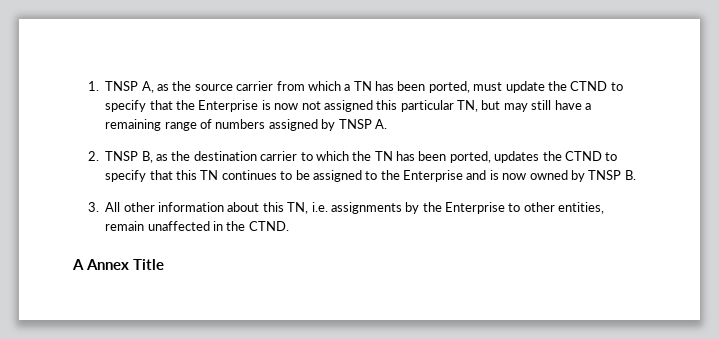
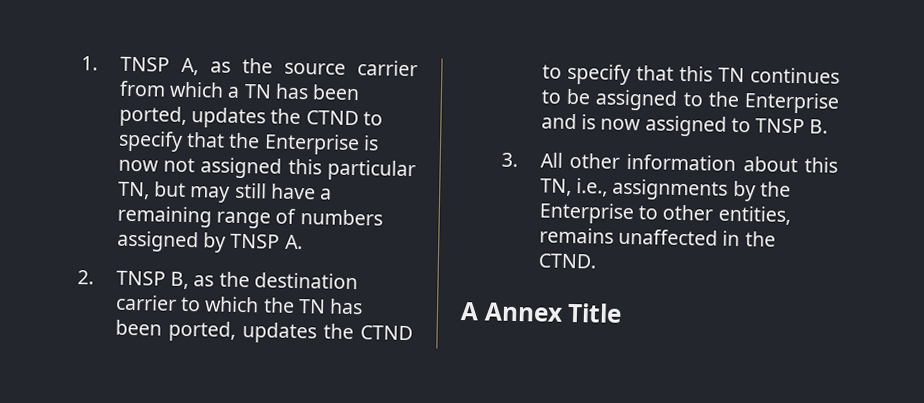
[473,81,545,93] must update -> [191,107,267,129] updates
[529,170,585,182] owned by -> [644,115,751,137] assigned to
[311,202,328,212] i.e. -> [576,178,609,197] i.e.,
[105,221,145,231] remain -> [538,227,614,244] remains

